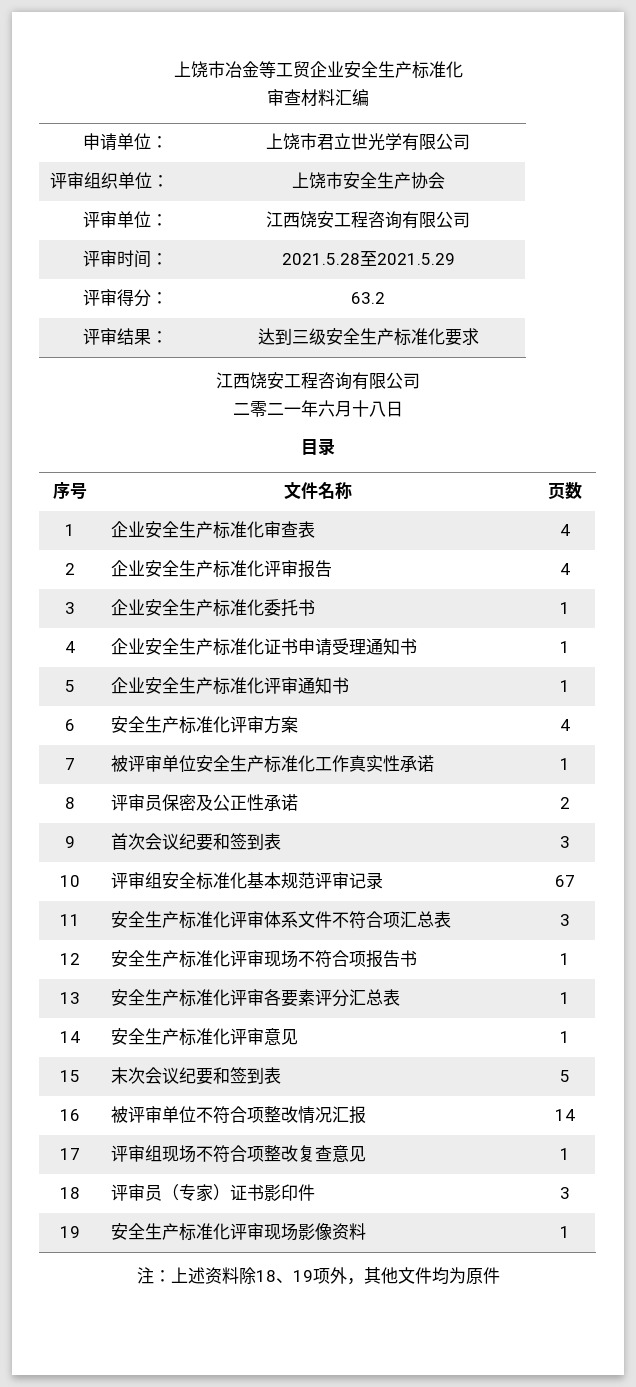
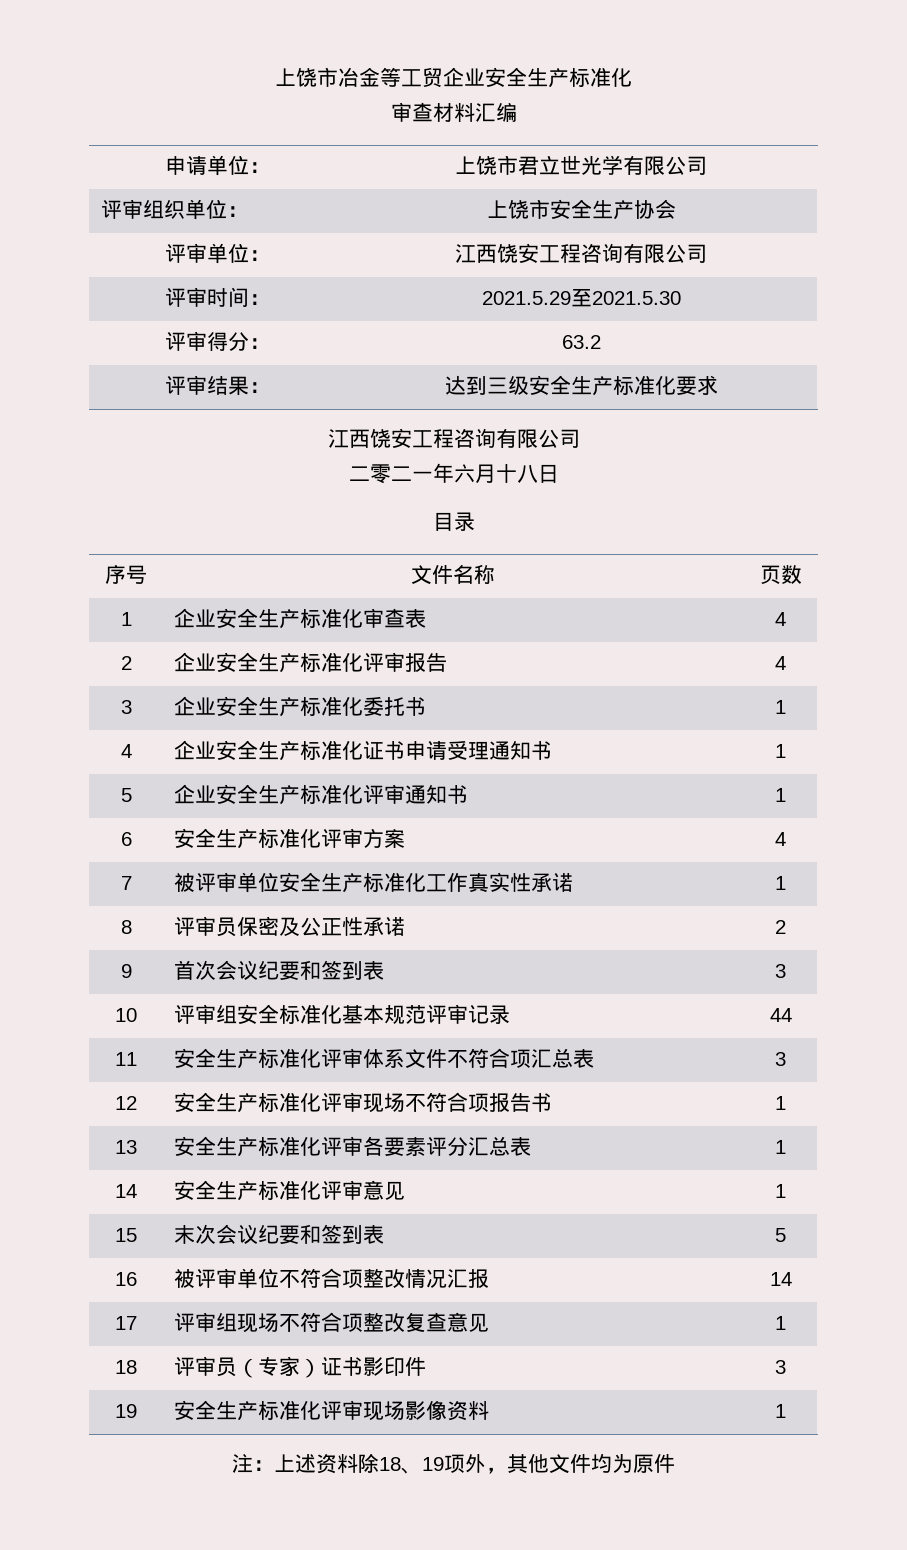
[281,251,455,266] 2021.5.28至2021.5.29 -> [481,289,681,307] 2021.5.29至2021.5.30
[555,875,575,887] 67 -> [769,1008,792,1022] 44

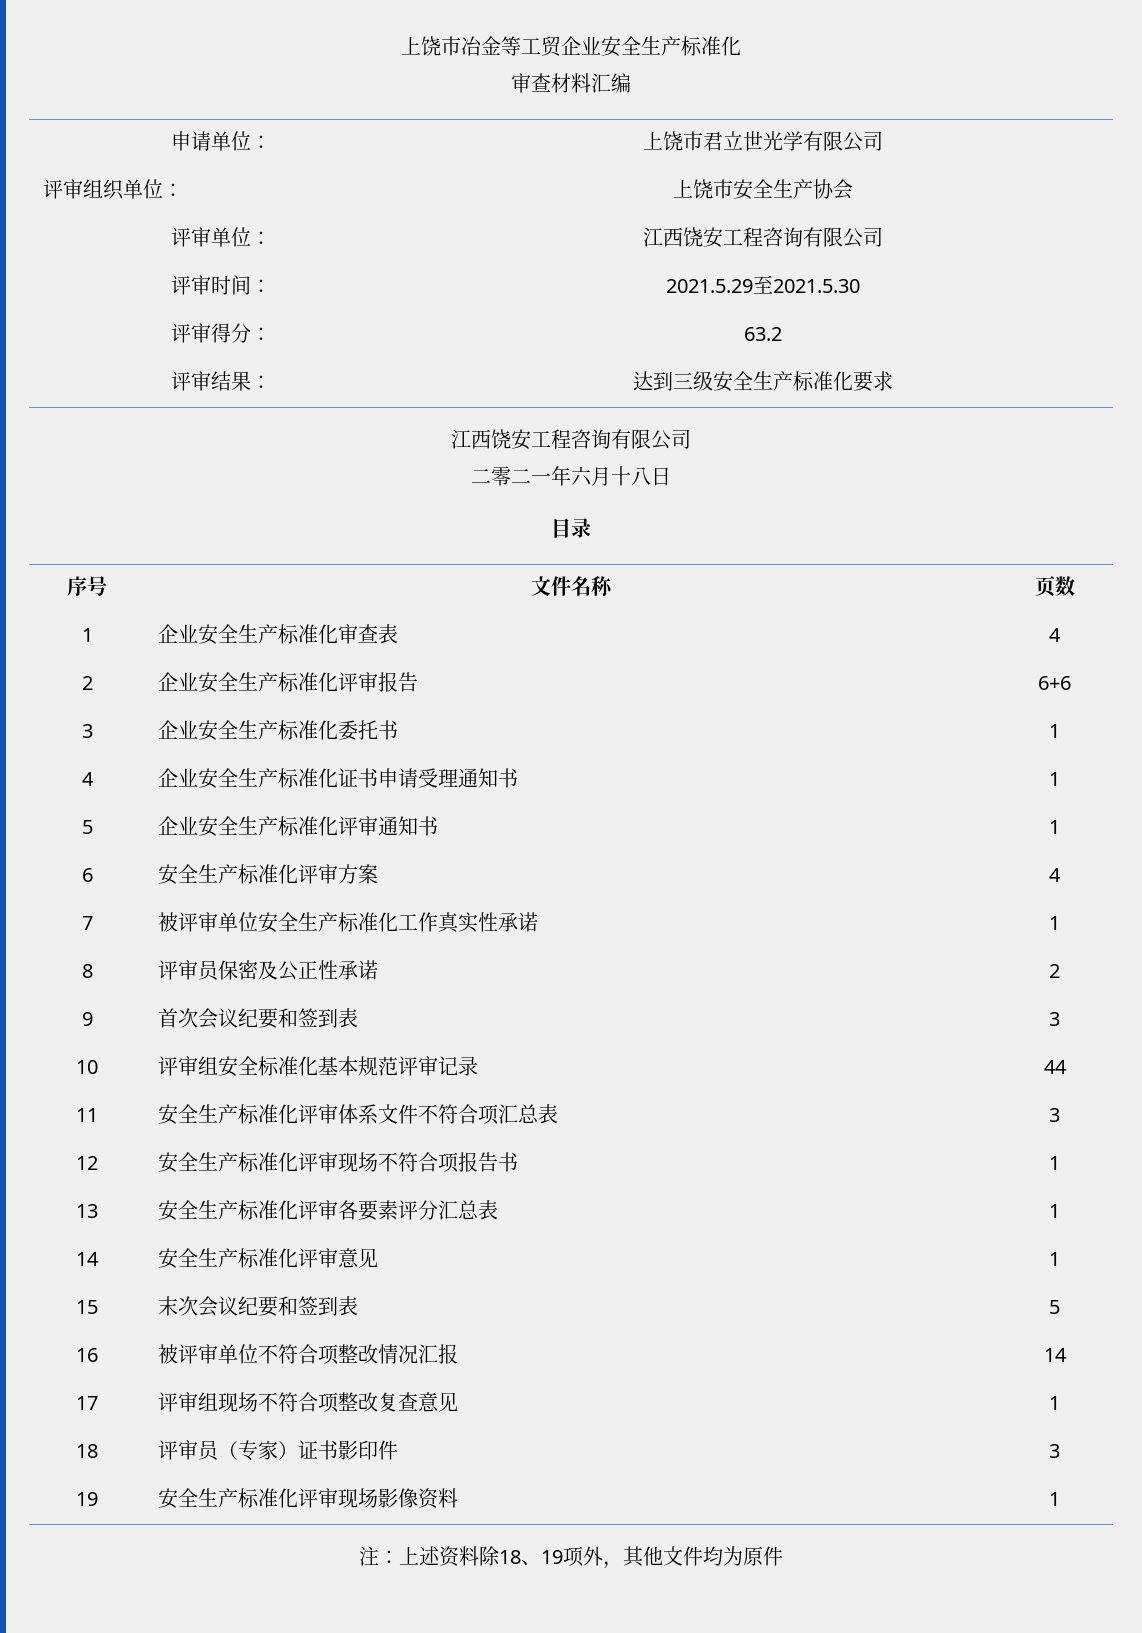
[775,656,786,670] 4 -> [1038,676,1071,690] 6+6

